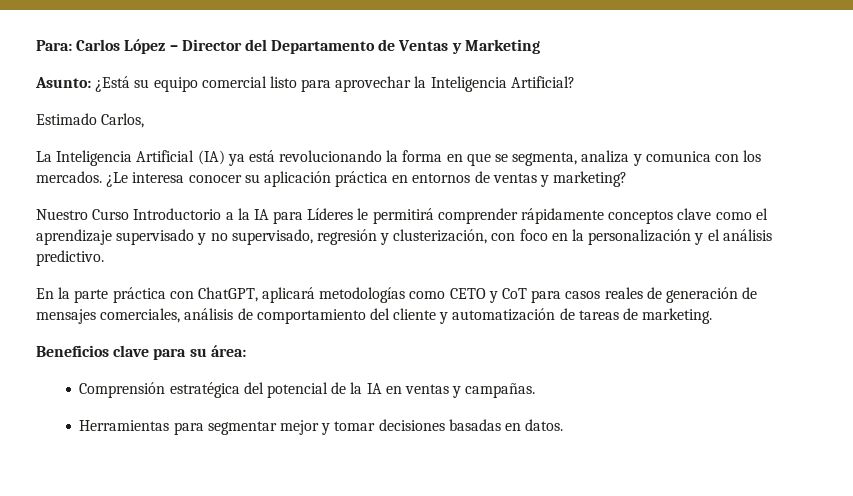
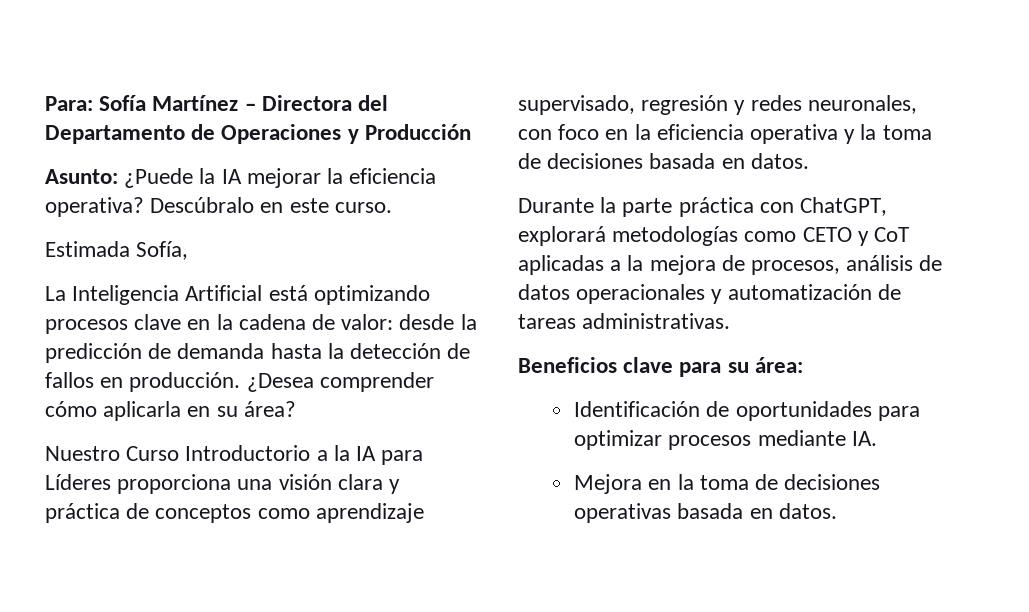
[76,39,540,54] [35,76,575,92] [36,113,145,128] [36,150,762,166] [36,171,628,187] Carlos López – Director del Departamento de Ventas y Marketing // Asunto: ¿Está su equipo comercial listo para aprovechar la Inteligencia Artificial? // Estimado Carlos, // La Inteligencia Artificial (IA) ya está revolucionando la forma en que se segmenta, analiza y comunica con los mercados. ¿Le interesa conocer su aplicación práctica en entornos de ventas y marketing? -> [99,95,389,111] [45,124,471,144] [45,168,437,188] [45,197,392,217] [45,241,189,260] [45,285,430,305] [45,314,477,334] [45,343,471,363] [45,372,434,392] [45,401,296,421] Sofía Martínez – Directora del Departamento de Operaciones y Producción // Asunto: ¿Puede la IA mejorar la eficiencia operativa? Descúbralo en este curso. // Estimada Sofía, // La Inteligencia Artificial está optimizando procesos clave en la cadena de valor: desde la predicción de demanda hasta la detección de fallos en producción. ¿Desea comprender cómo aplicarla en su área?
[357,208,768,224] [36,229,228,245] le permitirá comprender rápidamente conceptos clave como el aprendizaje supervisado y no -> [117,474,401,494] [45,503,424,523] proporciona una visión clara y práctica de conceptos como aprendizaje
[393,229,488,244] clusterización, -> [750,95,917,114] redes neuronales,
[588,229,772,245] [36,250,104,266] [36,288,54,299] personalización y el análisis predictivo. // En -> [656,124,932,144] [518,153,809,169] [518,198,594,213] eficiencia operativa y la toma de decisiones basada en datos. // Durante
[262,287,316,303] aplicará -> [518,226,606,246] explorará
[531,287,758,303] [36,308,437,324] para casos reales de generación de mensajes comerciales, análisis de comportamiento del cliente -> [518,255,943,275] [518,284,706,304] aplicadas a la mejora de procesos, análisis de datos operacionales
[623,308,713,324] de marketing. -> [582,313,731,329] administrativas.
[79,382,536,398] [79,419,501,435] Comprensión estratégica del potencial de la IA en ventas y campañas. // Herramientas para segmentar mejor y tomar decisiones basadas -> [574,401,920,421] [574,430,877,450] [574,474,881,494] [574,503,744,523] Identificación de oportunidades para optimizar procesos mediante IA. // Mejora en la toma de decisiones operativas basada

